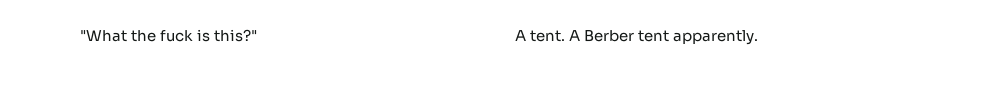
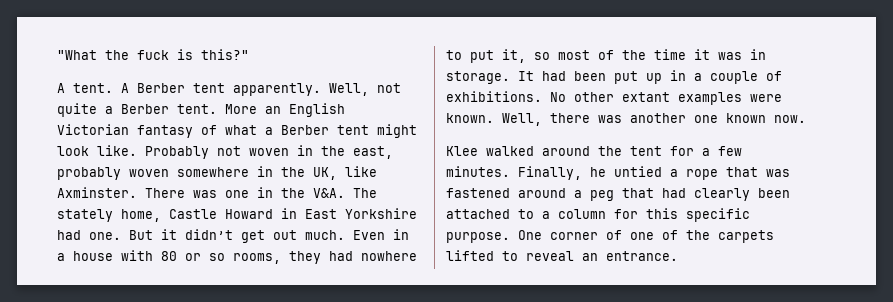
(759, 37) none -> [329,83,401,96] [57,103,345,117] [57,124,417,138] [57,145,393,159] [57,166,377,180] [57,187,377,198] [57,208,417,222] [57,229,409,243] [57,250,417,264] [446,49,766,63] [446,70,782,84] [446,91,782,105] [446,113,806,126] [446,146,742,156] [446,166,790,180] [446,188,790,201] [446,208,750,222] [446,230,774,243] [446,250,678,261] Well, not quite a Berber tent. More an English Victorian fantasy of what a Berber tent might look like. Probably not woven in the east, probably woven somewhere in the UK, like Axminster. There was one in the V&A. The stately home, Castle Howard in East Yorkshire had one. But it didn’t get out much. Even in a house with 80 or so rooms, they had nowhere to put it, so most of the time it was in storage. It had been put up in a couple of exhibitions. No other extant examples were known. Well, there was another one known now. // Klee walked around the tent for a few minutes. Finally, he untied a rope that was fastened around a peg that had clearly been attached to a column for this specific purpose. One corner of one of the carpets lifted to reveal an entrance.

